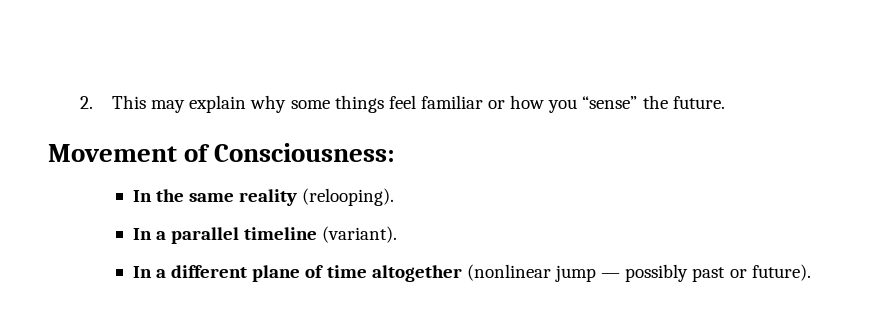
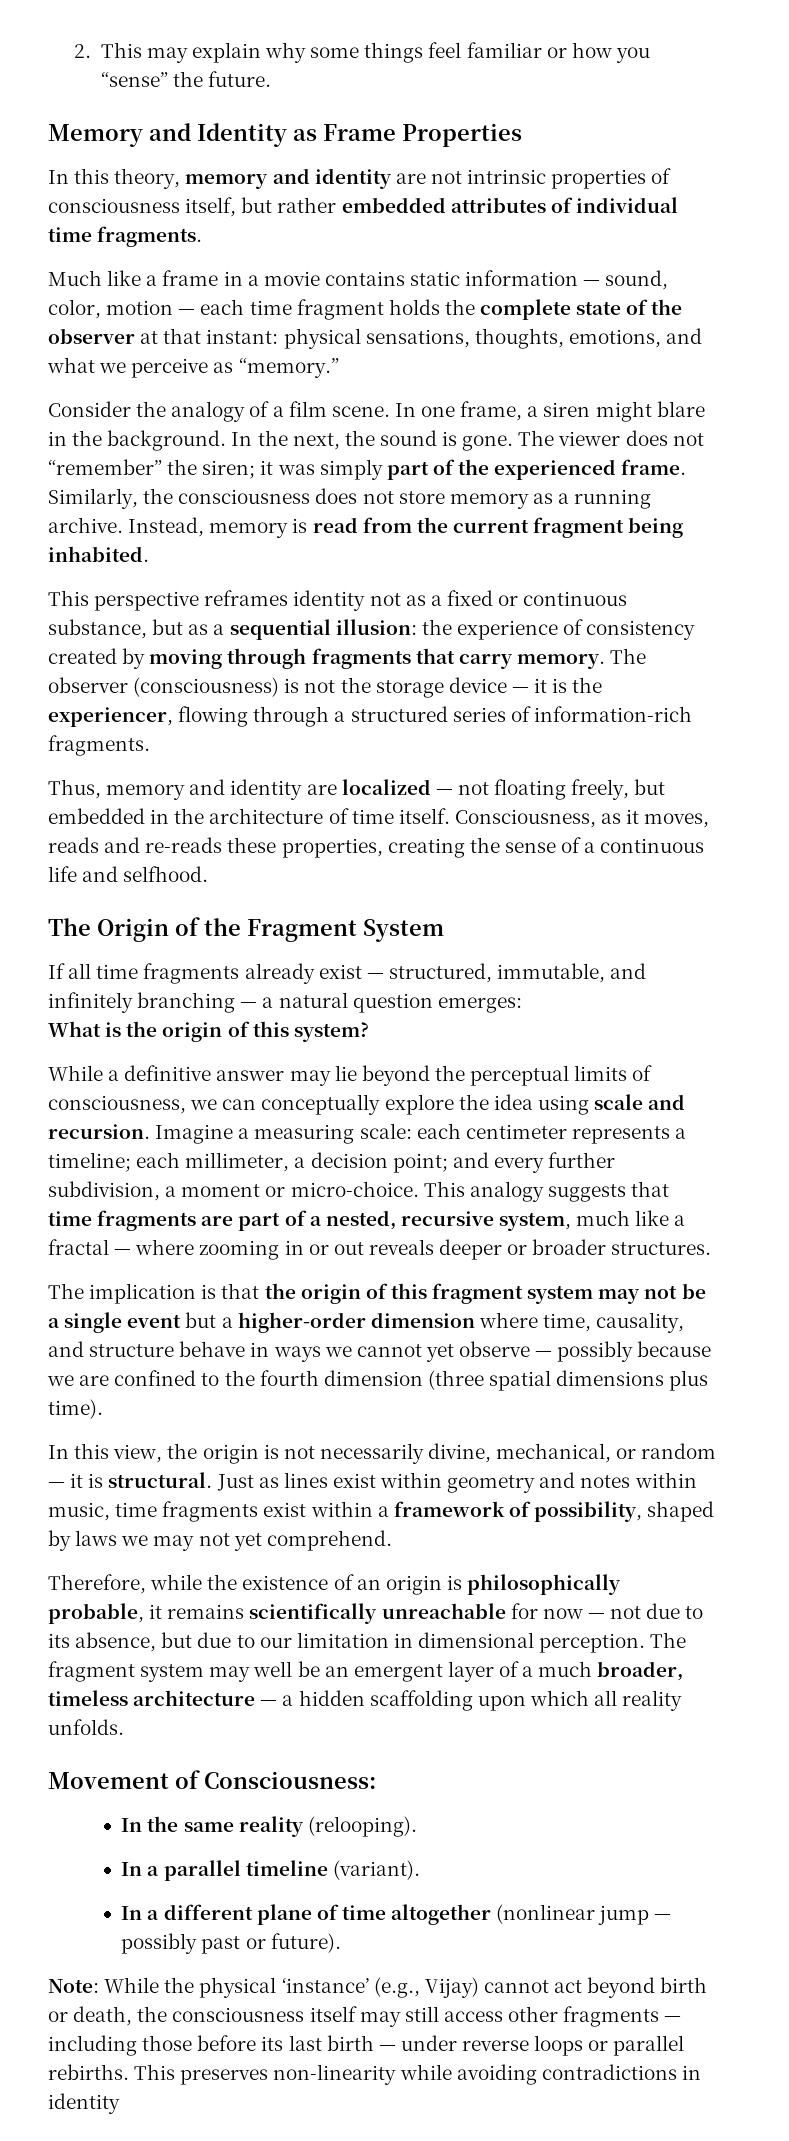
(725, 102) none -> [48,123,522,147] [48,168,672,189] [48,197,678,217] [48,226,203,247] [48,270,669,290] [48,299,683,320] [48,328,703,349] [47,357,339,378] [48,401,705,422] [48,430,704,451] [48,459,687,480] [48,488,652,509] [48,517,684,538] [48,546,149,562] [48,590,628,611] [48,619,696,640] [48,648,647,669] [48,677,603,698] [48,706,692,727] [48,735,150,756] [48,779,666,800] [48,808,710,828] [48,837,705,858] [48,866,209,882] [48,917,444,942] [48,963,647,984] [48,992,522,1013] [48,1021,369,1042] [48,1065,653,1086] [48,1094,686,1115] [48,1123,687,1144] [48,1152,616,1173] [48,1181,670,1202] [48,1210,686,1231] [48,1239,712,1260] [48,1283,706,1304] [48,1312,685,1333] [48,1341,712,1362] [47,1370,709,1391] [48,1399,103,1419] [48,1443,717,1464] [48,1472,697,1493] [48,1501,715,1522] [48,1530,392,1551] [48,1574,622,1595] [48,1603,704,1624] [48,1632,687,1653] [48,1661,684,1682] [48,1690,683,1711] [48,1719,124,1735] // Memory and Identity as Frame Properties // In this theory, memory and identity are not intrinsic properties of consciousness itself, but rather embedded attributes of individual time fragments. // Much like a frame in a movie contains static information — sound, color, motion — each time fragment holds the complete state of the observer at that instant: physical sensations, thoughts, emotions, and what we perceive as “memory.” // Consider the analogy of a film scene. In one frame, a siren might blare in the background. In the next, the sound is gone. The viewer does not “remember” the siren; it was simply part of the experienced frame. Similarly, the consciousness does not store memory as a running archive. Instead, memory is read from the current fragment being inhabited. // This perspective reframes identity not as a fixed or continuous substance, but as a sequential illusion: the experience of consistency created by moving through fragments that carry memory. The observer (consciousness) is not the storage device — it is the experiencer, flowing through a structured series of information-rich fragments. // Thus, memory and identity are localized — not floating freely, but embedded in the architecture of time itself. Consciousness, as it moves, reads and re-reads these properties, creating the sense of a continuous life and selfhood. // The Origin of the Fragment System // If all time fragments already exist — structured, immutable, and infinitely branching — a natural question emerges: // What is the origin of this system? // While a definitive answer may lie beyond the perceptual limits of consciousness, we can conceptually explore the idea using scale and recursion. Imagine a measuring scale: each centimeter represents a timeline; each millimeter, a decision point; and every further subdivision, a moment or micro-choice. This analogy suggests that time fragments are part of a nested, recursive system, much like a fractal — where zooming in or out reveals deeper or broader structures. // The implication is that the origin of this fragment system may not be a single event but a higher-order dimension where time, causality, and structure behave in ways we cannot yet observe — possibly because we are confined to the fourth dimension (three spatial dimensions plus time). // In this view, the origin is not necessarily divine, mechanical, or random — it is structural. Just as lines exist within geometry and notes within music, time fragments exist within a framework of possibility, shaped by laws we may not yet comprehend. // Therefore, while the existence of an origin is philosophically probable, it remains scientifically unreachable for now — not due to its absence, but due to our limitation in dimensional perception. The fragment system may well be an emergent layer of a much broader, timeless architecture — a hidden scaffolding upon which all reality unfolds.
(811, 272) none -> [48,1977,708,1998] [48,2006,682,2027] [48,2035,685,2056] [48,2064,701,2085] [48,2093,120,2114] // Note: While the physical ‘instance’ (e.g., Vijay) cannot act beyond birth or death, the consciousness itself may still access other fragments — including those before its last birth — under reverse loops or parallel rebirths. This preserves non-linearity while avoiding contradictions in identity

